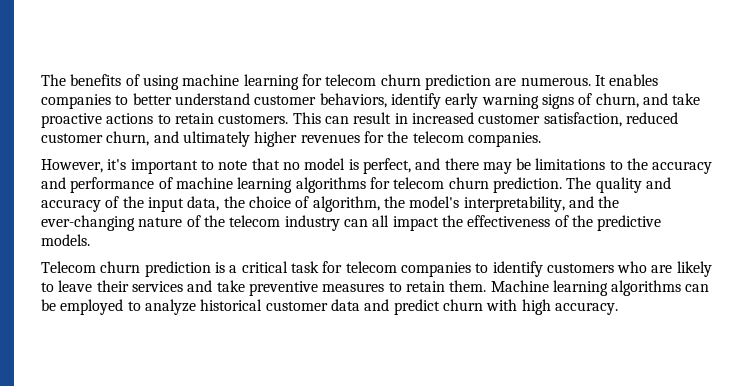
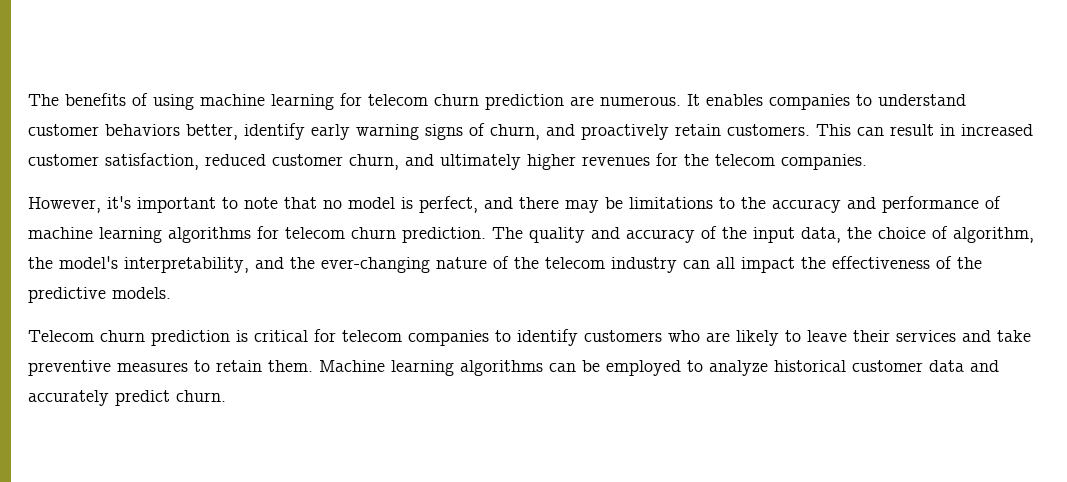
[132,93,172,105] better -> (872, 100) none
[319,93,387,108] behaviors, -> [105,124,238,140] behaviors better,
[672,93,701,105] [41,113,171,128] take proactive actions to -> [581,124,669,140] proactively
[229,261,319,273] a critical task -> [254,330,308,342] critical
[393,299,618,315] predict churn with high accuracy. -> [28,390,226,406] accurately predict churn.

